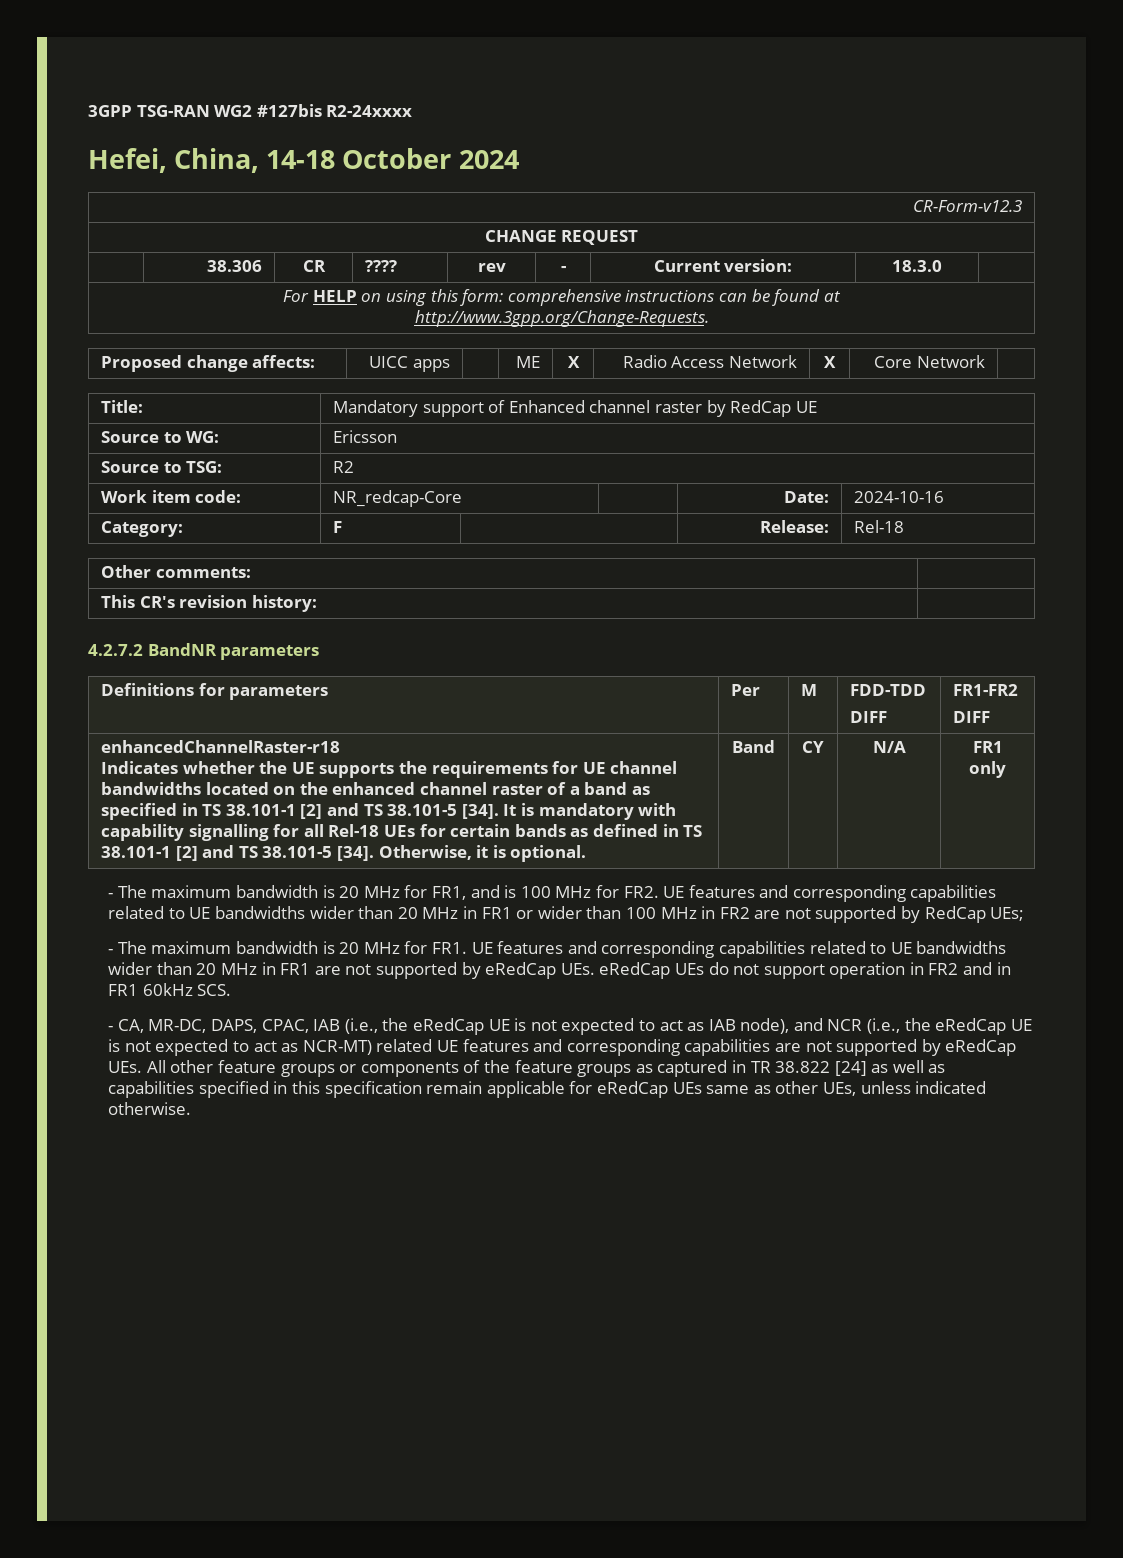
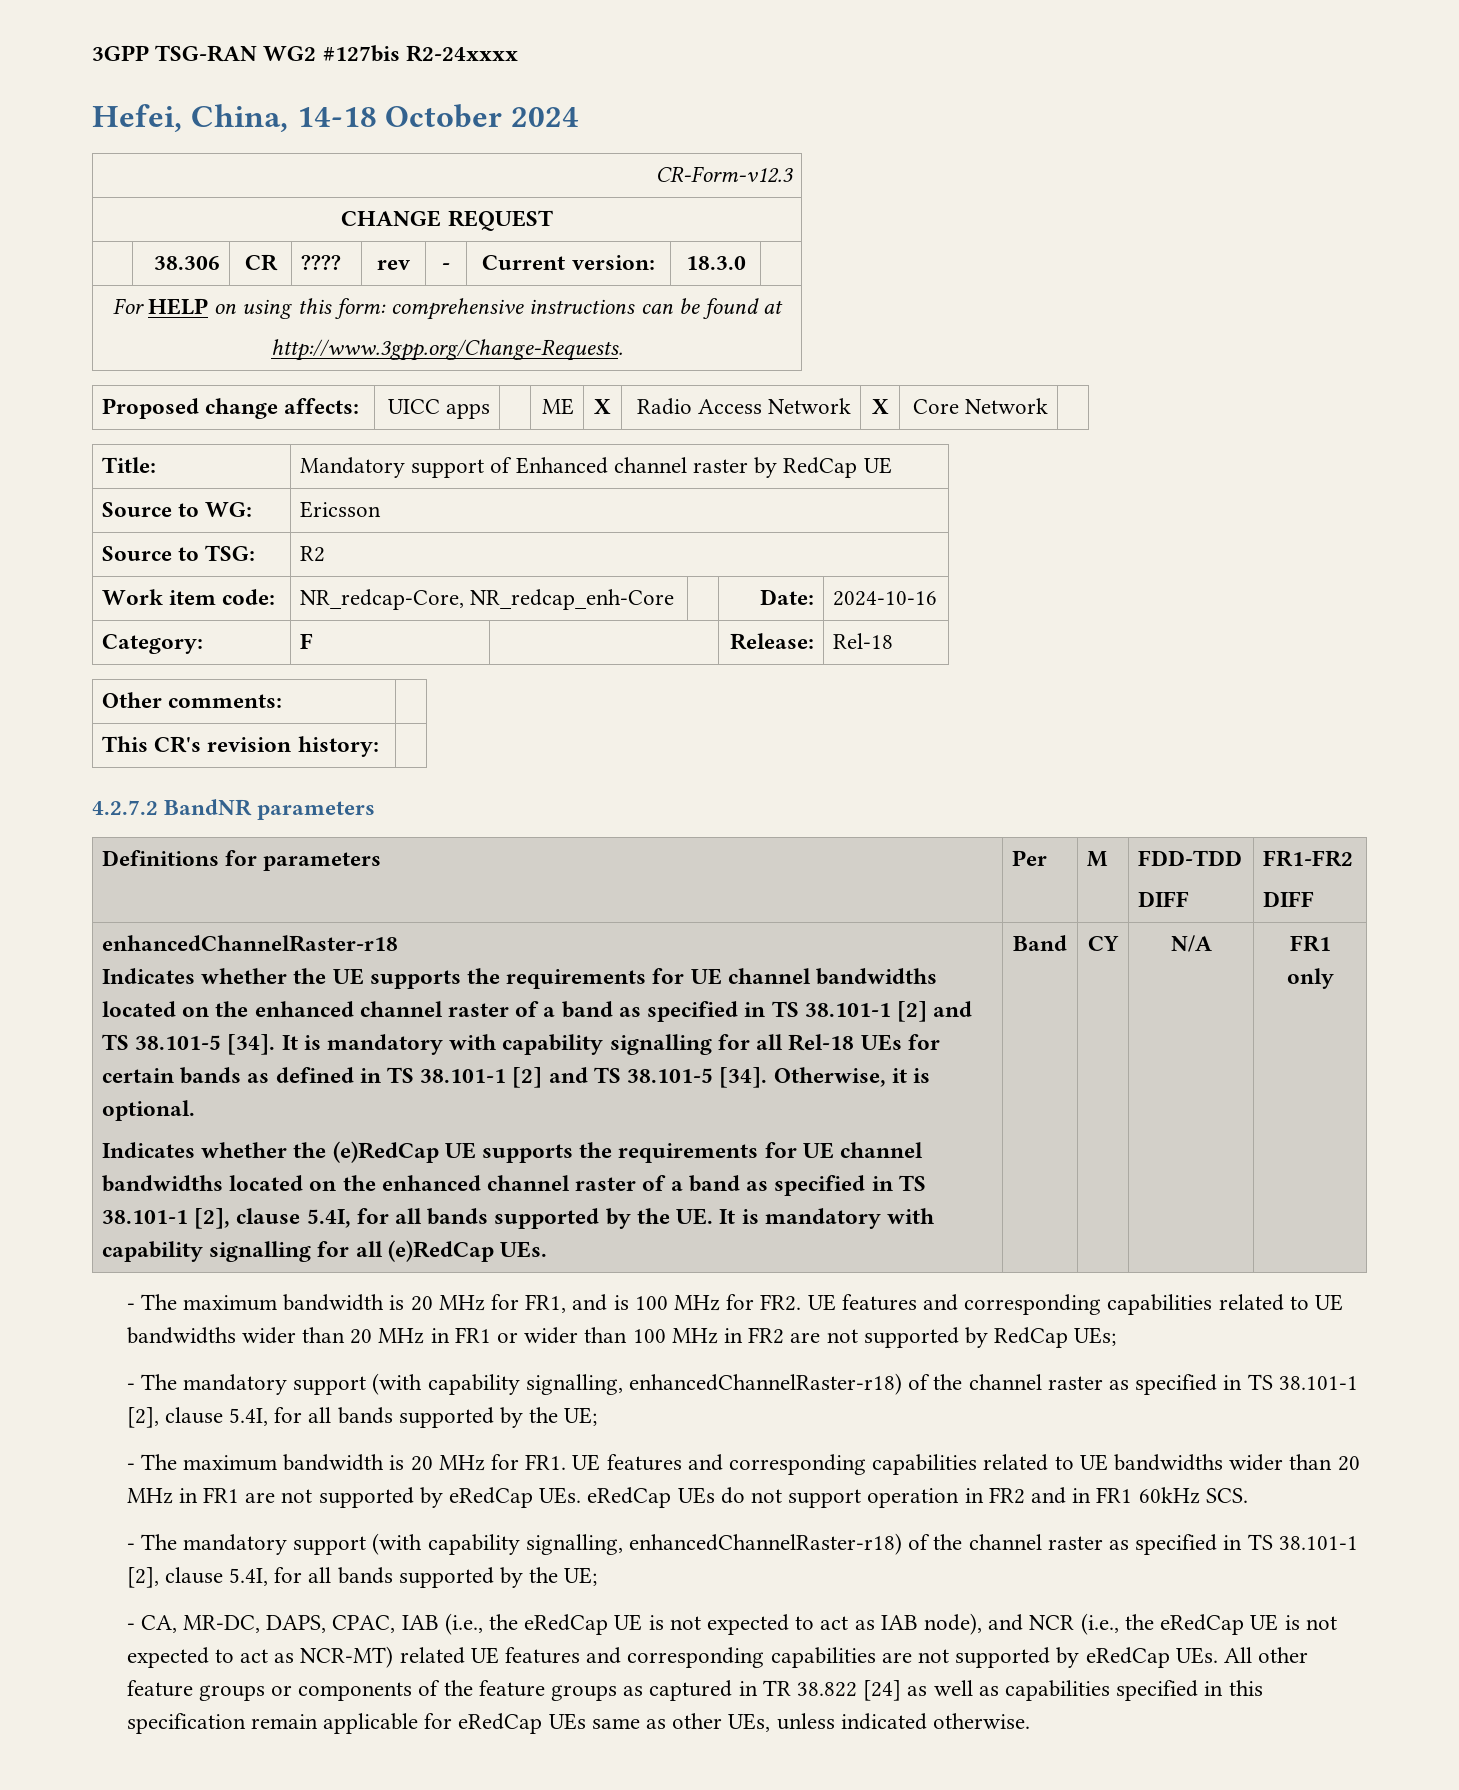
[333,490,463,507] NR_redcap-Core -> [300,589,675,610] NR_redcap-Core, NR_redcap_enh-Core
(587, 853) none -> [102,1141,924,1163] [102,1175,926,1196] [102,1208,935,1229] [102,1240,548,1262] // Indicates whether the (e)RedCap UE supports the requirements for UE channel bandwidths located on the enhanced channel raster of a band as specified in TS 38.101-1 [2], clause 5.4I, for all bands supported by the UE. It is mandatory with capability signalling for all (e)RedCap UEs.
(1025, 914) none -> [126,1373,1358,1395] [126,1407,598,1428] // - The mandatory support (with capability signalling, enhancedChannelRaster-r18) of the channel raster as specified in TS 38.101-1 [2], clause 5.4I, for all bands supported by the UE;
(232, 990) none -> [126,1533,1358,1555] [126,1567,598,1588] // - The mandatory support (with capability signalling, enhancedChannelRaster-r18) of the channel raster as specified in TS 38.101-1 [2], clause 5.4I, for all bands supported by the UE;

